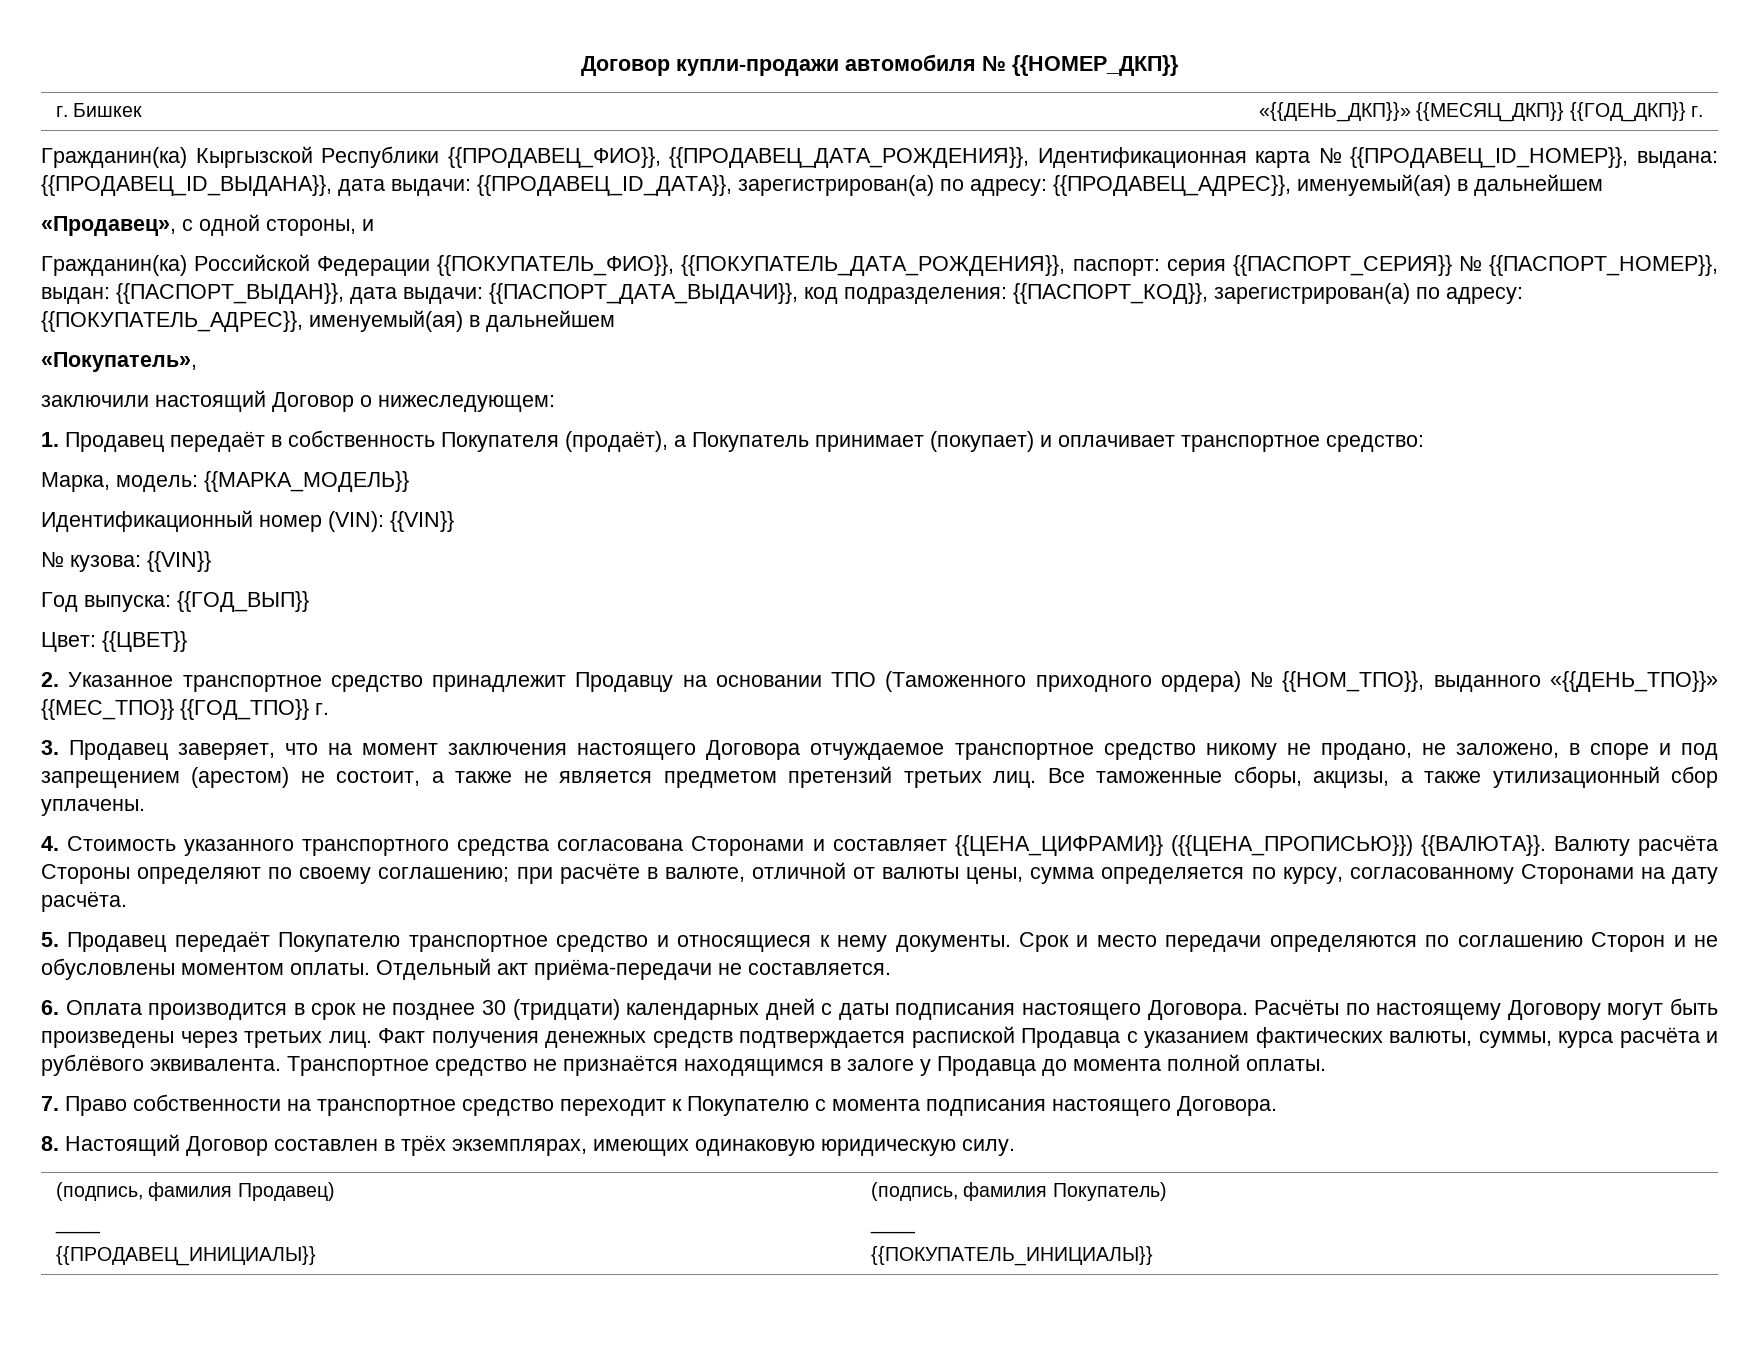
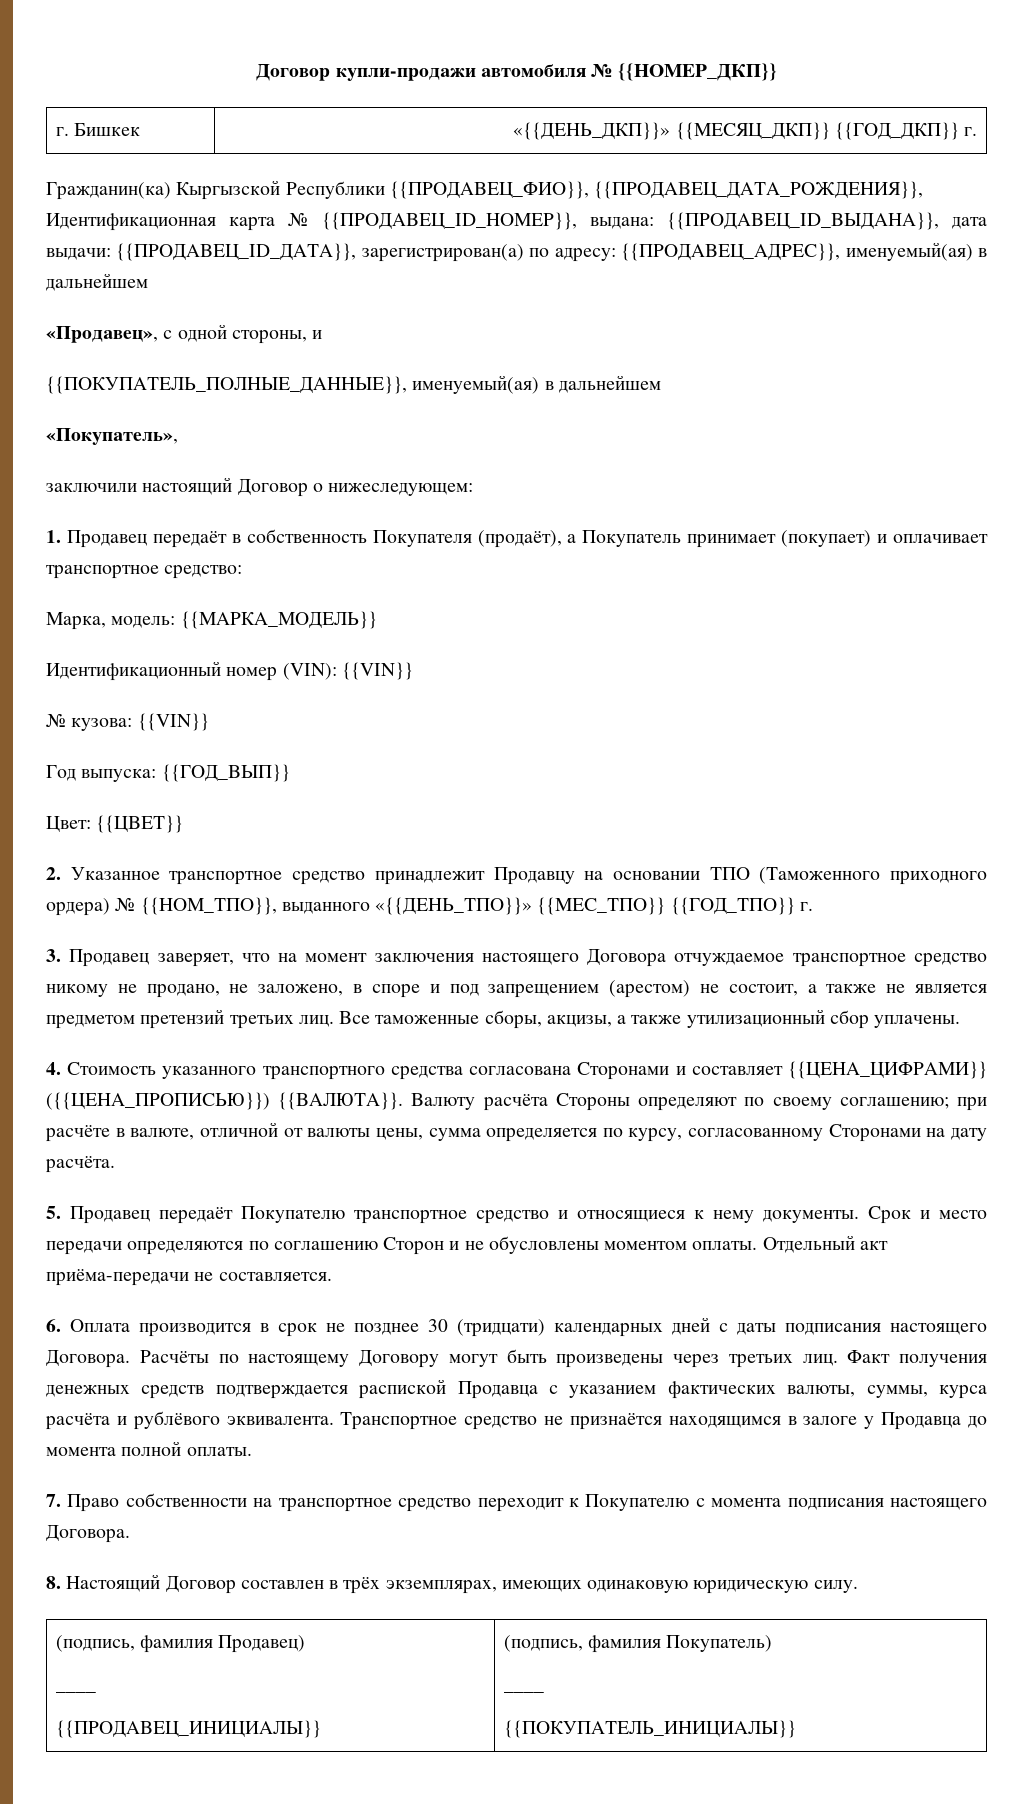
[41,254,1718,276] [41,283,1523,304] [41,311,303,332] Гражданин(ка) Российской Федерации {{ПОКУПАТЕЛЬ_ФИО}}, {{ПОКУПАТЕЛЬ_ДАТА_РОЖДЕНИЯ}}, паспорт: серия {{ПАСПОРТ_СЕРИЯ}} № {{ПАСПОРТ_НОМЕР}}, выдан: {{ПАСПОРТ_ВЫДАН}}, дата выдачи: {{ПАСПОРТ_ДАТА_ВЫДАЧИ}}, код подразделения: {{ПАСПОРТ_КОД}}, зарегистрирован(а) по адресу: {{ПОКУПАТЕЛЬ_АДРЕС}}, -> [46,376,407,394] {{ПОКУПАТЕЛЬ_ПОЛНЫЕ_ДАННЫЕ}},

